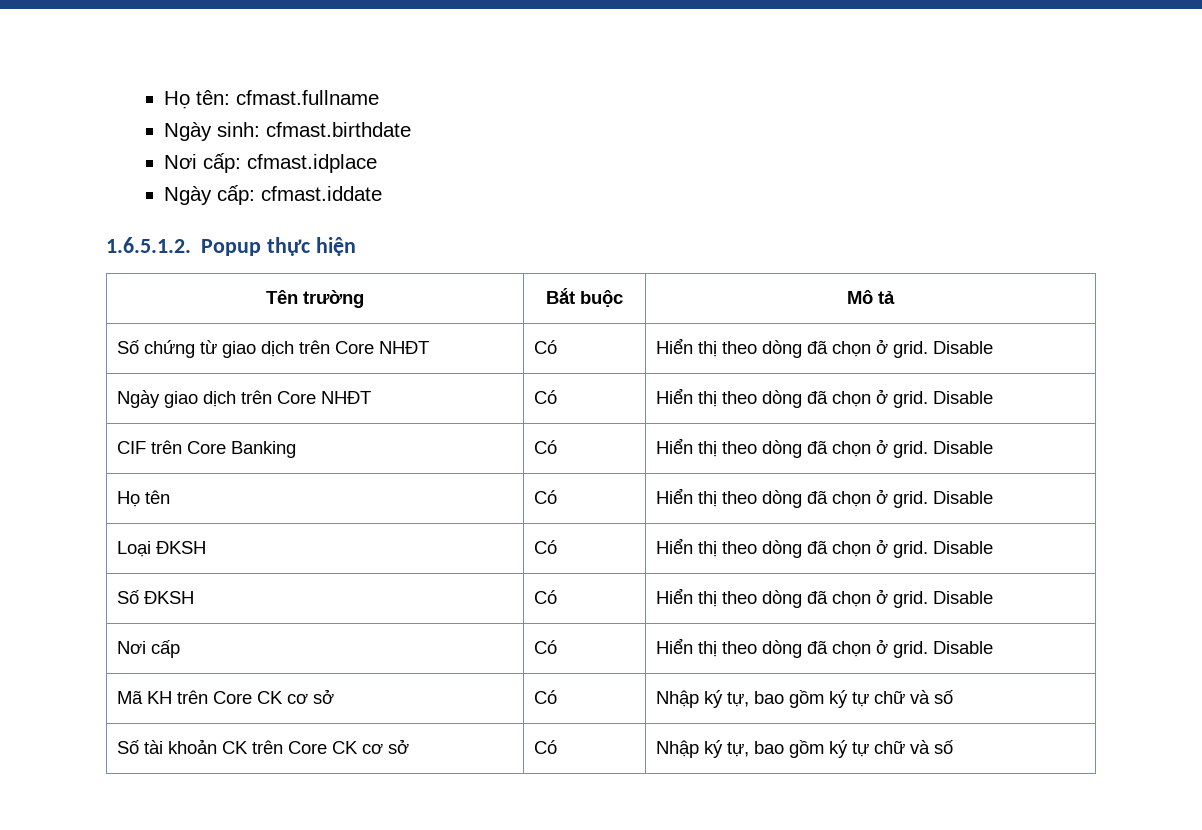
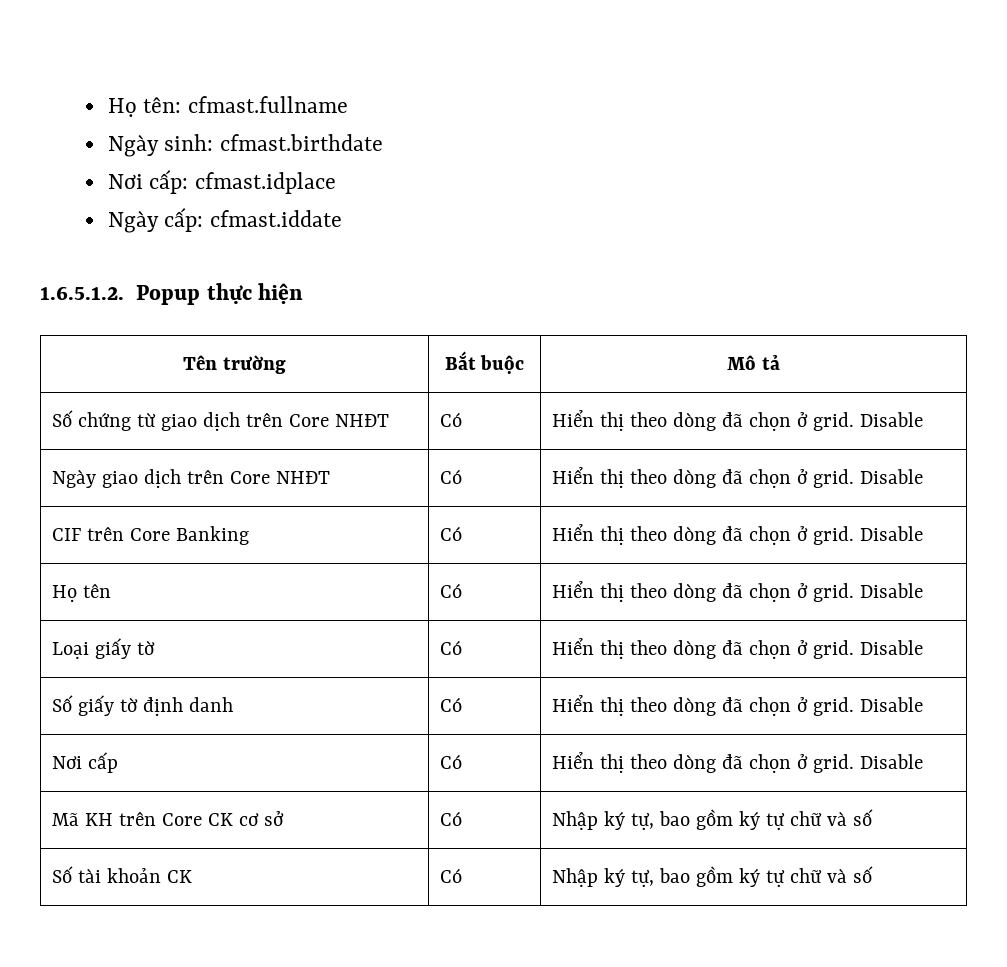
[156,541,207,554] ĐKSH -> [95,638,156,659] giấy tờ
[144,591,195,604] ĐKSH -> [78,695,234,716] giấy tờ định danh
[252,739,410,754] trên Core CK cơ sở -> (193, 876) none

